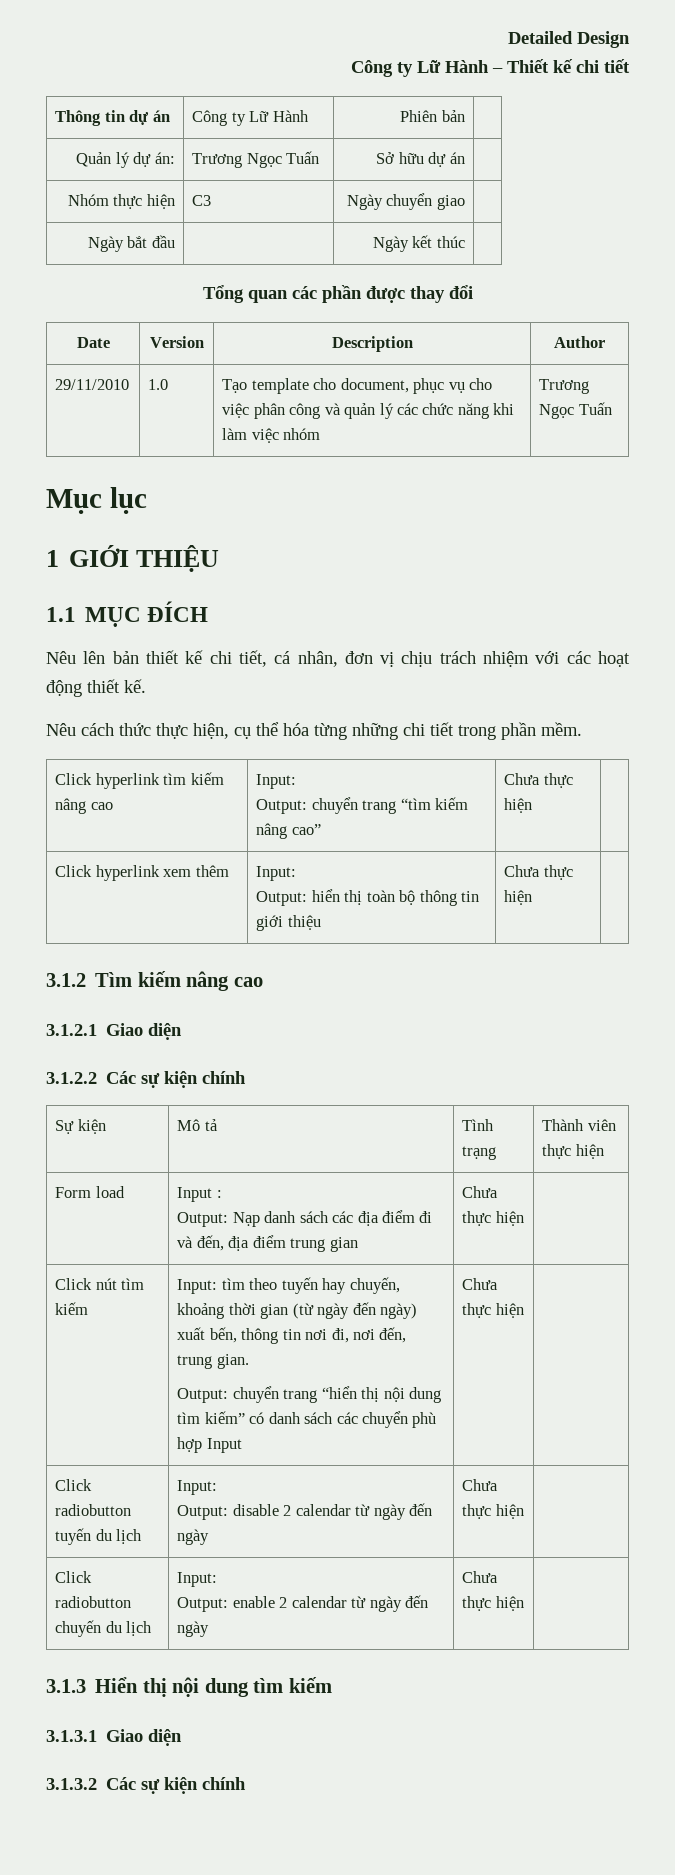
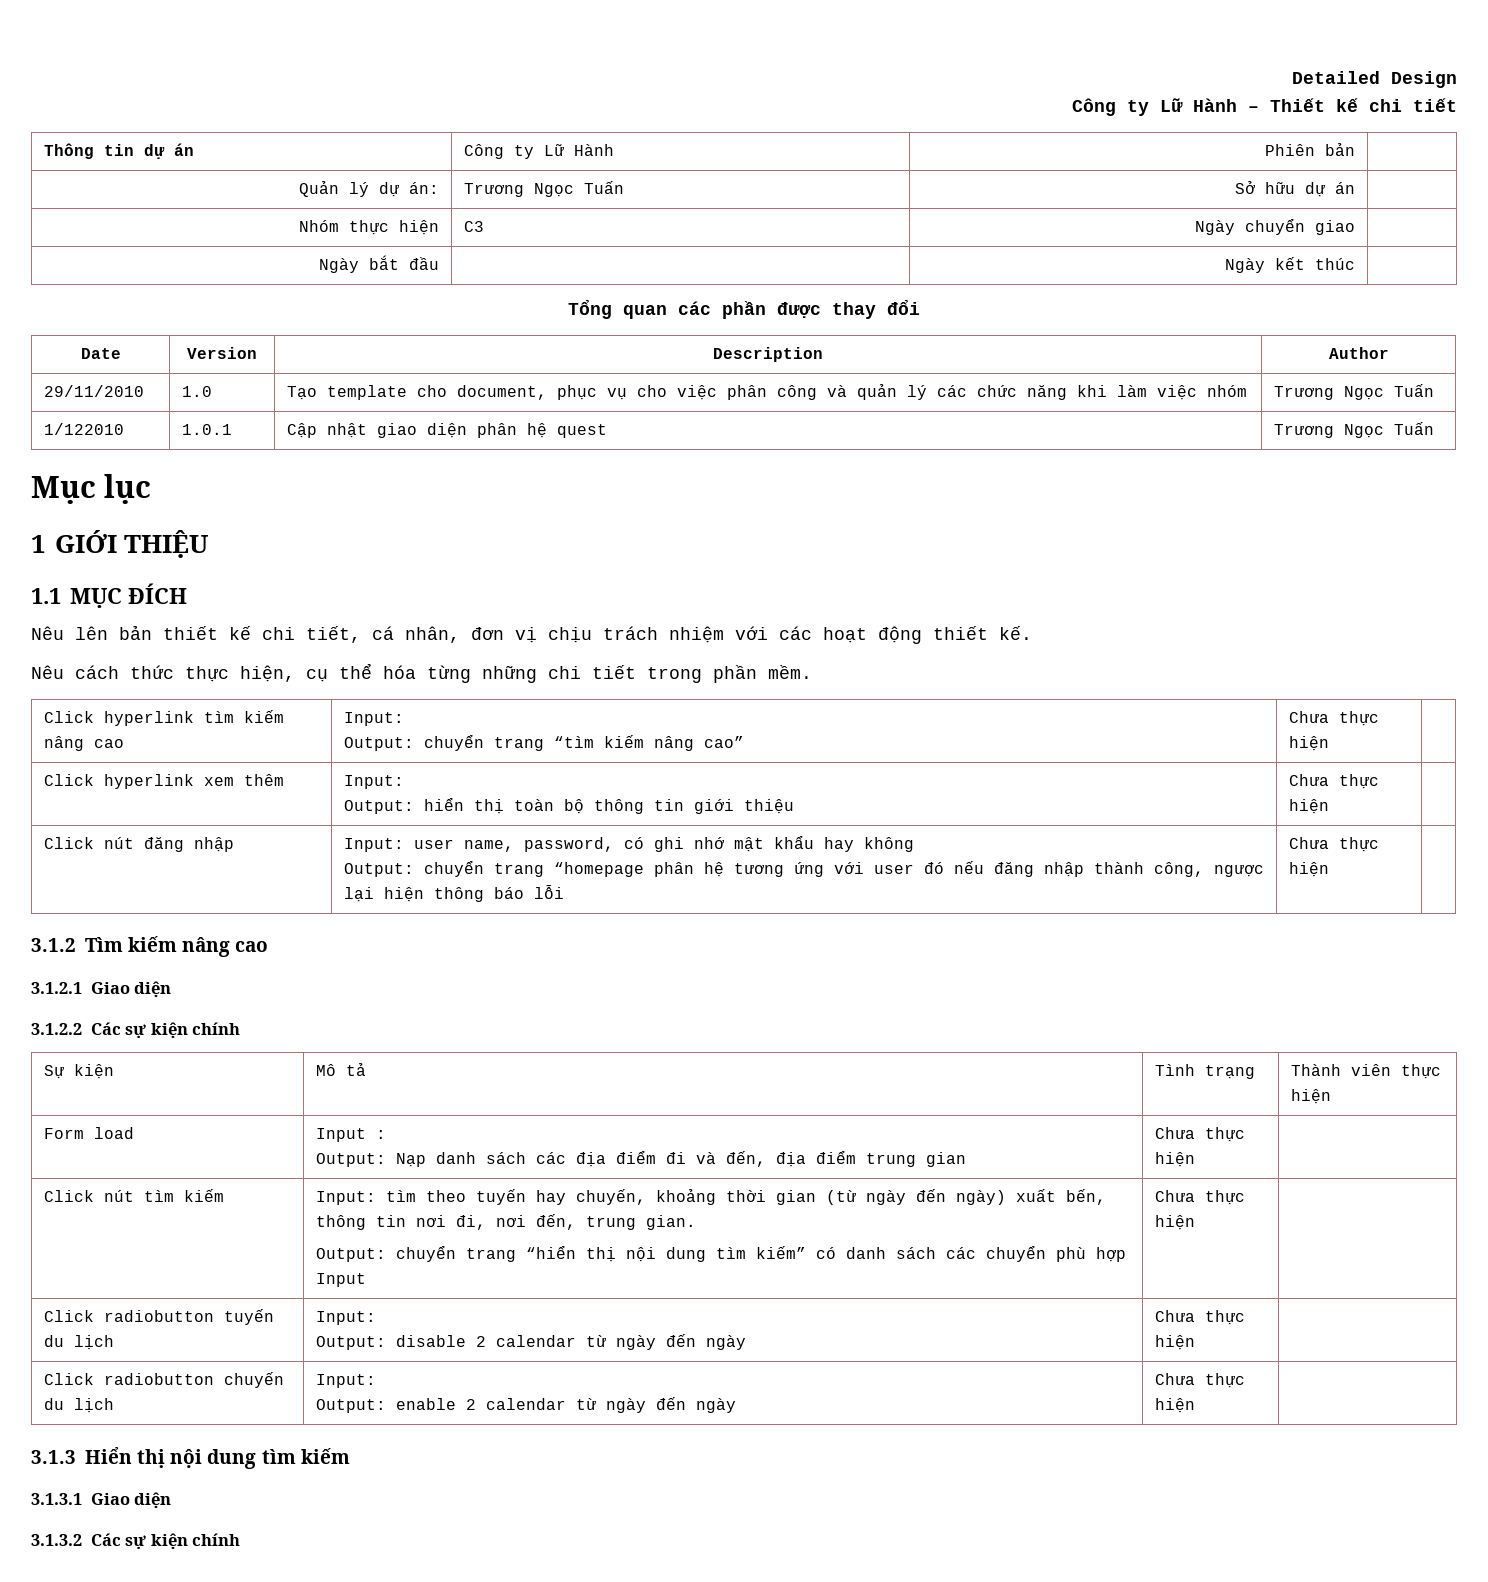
(612, 408) none -> [43,423,124,435] [181,424,232,435] [286,423,607,438] [1273,422,1434,438] // 1/122010 | 1.0.1 | Cập nhật giao diện phân hệ quest | Trương Ngọc Tuấn
(533, 897) none -> [43,837,234,852] [343,836,914,852] [343,861,1264,877] [343,885,564,902] [1288,837,1379,852] [1288,862,1329,877] // Click nút đăng nhập | Input: user name, password, có ghi nhớ mật khẩu hay không // Output: chuyển trang “homepage phân hệ tương ứng với user đó nếu đăng nhập thành công, ngược lại hiện thông báo lỗi | Chưa thực hiện |

